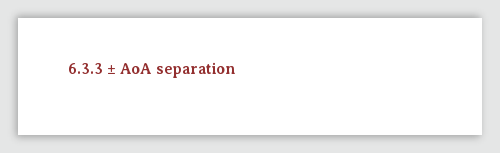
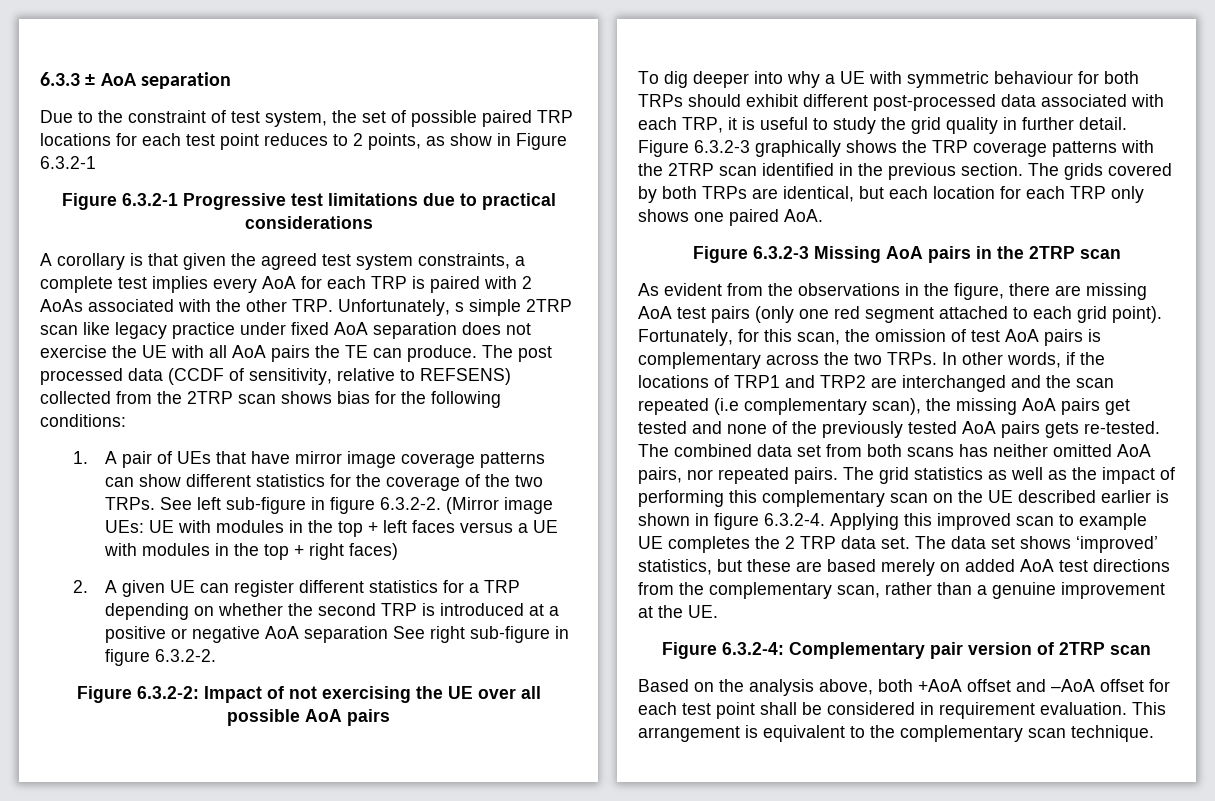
(235, 70) none -> [40,110,573,127] [40,133,567,150] [40,156,96,169] [61,193,556,210] [244,216,373,229] [40,253,525,270] [40,276,532,293] [40,299,572,316] [40,322,531,339] [40,345,552,362] [40,368,511,385] [40,391,501,408] [40,414,126,427] [72,451,546,468] [105,474,544,491] [105,497,554,514] [105,520,559,537] [104,543,399,560] [72,580,521,597] [105,603,560,620] [105,626,570,643] [105,649,217,666] [76,686,541,703] [227,709,390,726] [638,71,1139,88] [638,94,1164,111] [638,117,1127,134] [638,140,1154,157] [638,163,1172,180] [638,186,1144,203] [638,209,823,226] [692,246,1121,263] [638,283,1147,300] [638,306,1162,323] [638,329,1101,346] [638,352,1105,369] [638,375,1114,392] [638,398,1130,415] [638,421,1160,438] [638,444,1151,457] [638,467,1175,484] [638,490,1169,507] [638,513,1147,530] [638,536,1158,553] [638,559,1170,576] [638,582,1165,599] [638,605,718,618] [662,642,1151,659] [638,679,1170,696] [638,702,1166,719] [638,725,1154,742] // Due to the constraint of test system, the set of possible paired TRP locations for each test point reduces to 2 points, as show in Figure 6.3.2-1 // Figure 6.3.2-1 Progressive test limitations due to practical considerations // A corollary is that given the agreed test system constraints, a complete test implies every AoA for each TRP is paired with 2 AoAs associated with the other TRP. Unfortunately, s simple 2TRP scan like legacy practice under fixed AoA separation does not exercise the UE with all AoA pairs the TE can produce. The post processed data (CCDF of sensitivity, relative to REFSENS) collected from the 2TRP scan shows bias for the following conditions: // 1. A pair of UEs that have mirror image coverage patterns can show different statistics for the coverage of the two TRPs. See left sub-figure in figure 6.3.2-2. (Mirror image UEs: UE with modules in the top + left faces versus a UE with modules in the top + right faces) // 2. A given UE can register different statistics for a TRP depending on whether the second TRP is introduced at a positive or negative AoA separation See right sub-figure in figure 6.3.2-2. // Figure 6.3.2-2: Impact of not exercising the UE over all possible AoA pairs // To dig deeper into why a UE with symmetric behaviour for both TRPs should exhibit different post-processed data associated with each TRP, it is useful to study the grid quality in further detail. Figure 6.3.2-3 graphically shows the TRP coverage patterns with the 2TRP scan identified in the previous section. The grids covered by both TRPs are identical, but each location for each TRP only shows one paired AoA. // Figure 6.3.2-3 Missing AoA pairs in the 2TRP scan // As evident from the observations in the figure, there are missing AoA test pairs (only one red segment attached to each grid point). Fortunately, for this scan, the omission of test AoA pairs is complementary across the two TRPs. In other words, if the locations of TRP1 and TRP2 are interchanged and the scan repeated (i.e complementary scan), the missing AoA pairs get tested and none of the previously tested AoA pairs gets re-tested. The combined data set from both scans has neither omitted AoA pairs, nor repeated pairs. The grid statistics as well as the impact of performing this complementary scan on the UE described earlier is shown in figure 6.3.2-4. Applying this improved scan to example UE completes the 2 TRP data set. The data set shows ‘improved’ statistics, but these are based merely on added AoA test directions from the complementary scan, rather than a genuine improvement at the UE. // Figure 6.3.2-4: Complementary pair version of 2TRP scan // Based on the analysis above, both +AoA offset and –AoA offset for each test point shall be considered in requirement evaluation. This arrangement is equivalent to the complementary scan technique.

